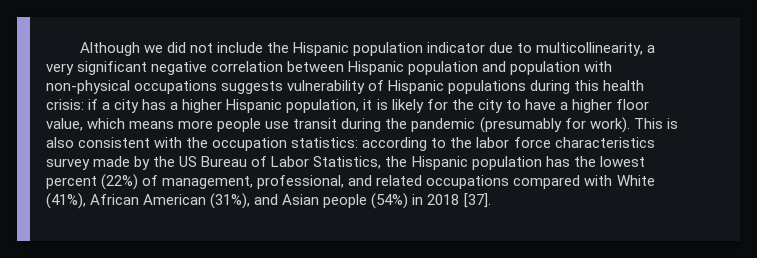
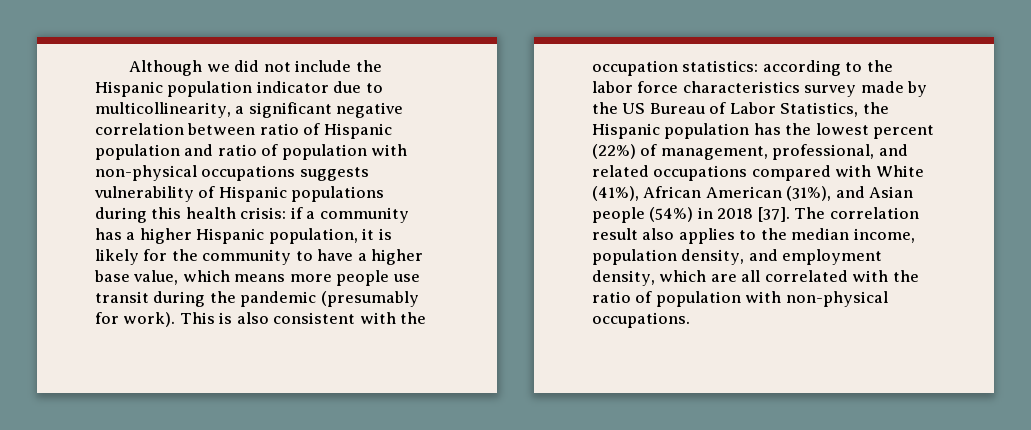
[46,63,74,75] very -> (245, 110) none
(345, 66) none -> [259,123,321,135] ratio of
(507, 66) none -> [217,144,279,156] ratio of
[114,99,140,113] city -> [319,207,409,223] community
[477,99,503,113] city -> [202,249,292,265] community
[615,99,649,110] floor -> [94,270,130,282] base
(491, 200) none -> [794,207,919,219] [592,228,915,244] [592,249,883,265] [592,270,919,286] [592,291,888,307] [592,312,690,328] The correlation result also applies to the median income, population density, and employment density, which are all correlated with the ratio of population with non-physical occupations.

